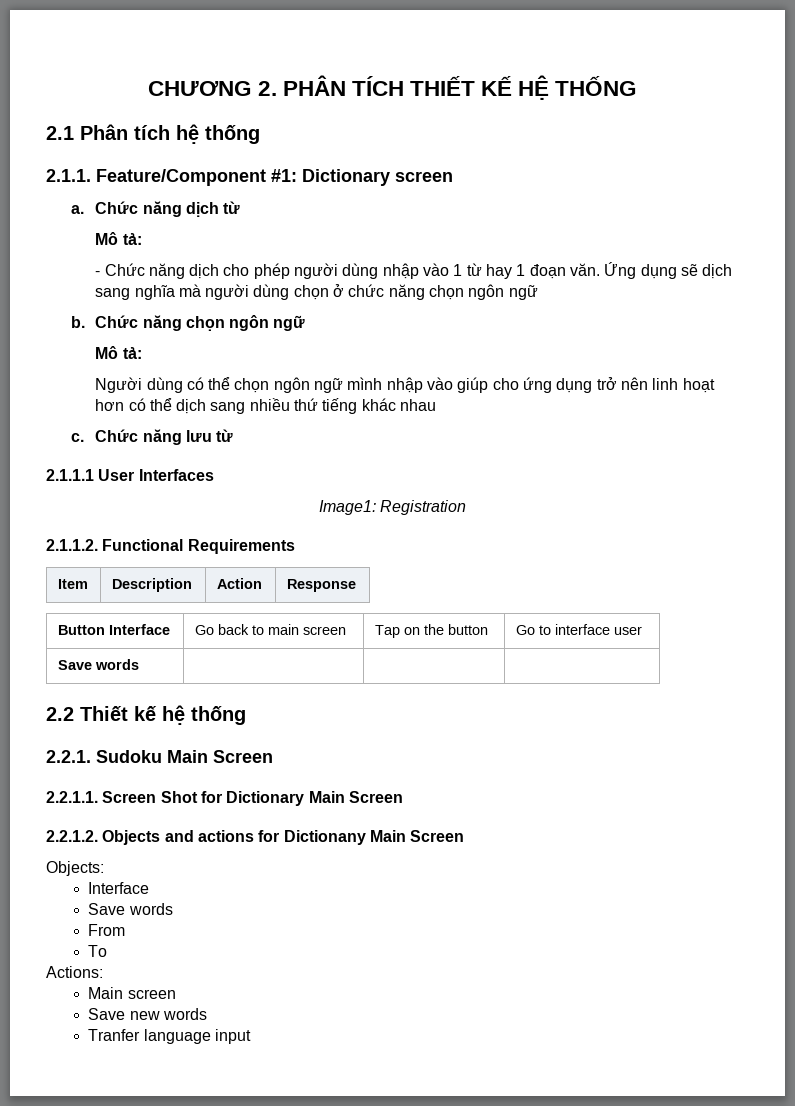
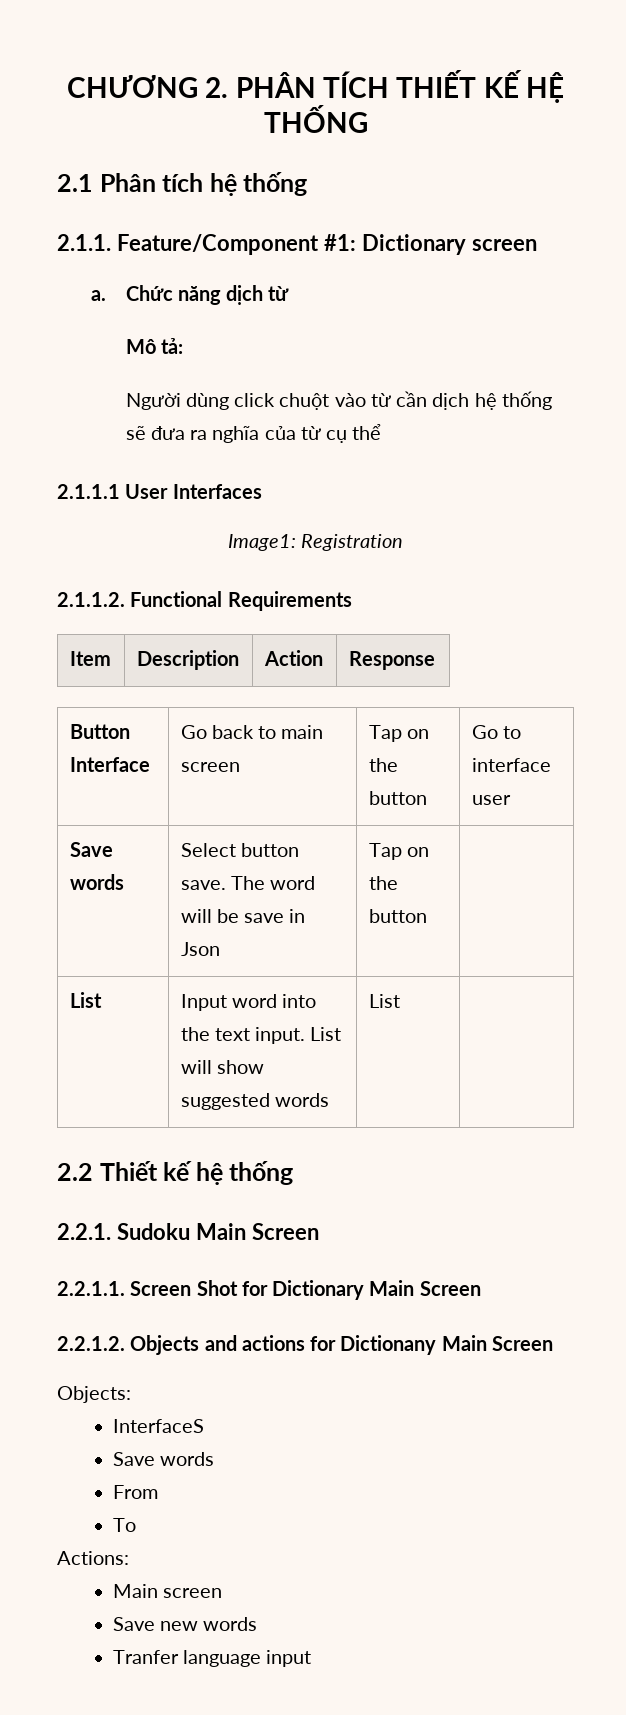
[95,262,733,279] [95,284,538,300] [70,315,306,331] [95,346,142,359] [95,377,715,393] [95,398,437,414] [70,429,234,445] - Chức năng dịch cho phép người dùng nhập vào 1 từ hay 1 đoạn văn. Ứng dụng sẽ dịch sang nghĩa mà người dùng chọn ở chức năng chọn ngôn ngữ // b. Chức năng chọn ngôn ngữ // Mô tả: // Người dùng có thể chọn ngôn ngữ mình nhập vào giúp cho ứng dụng trở nên linh hoạt hơn có thể dịch sang nhiều thứ tiếng khác nhau // c. Chức năng lưu từ -> [125,391,552,410] [125,424,382,443] Người dùng click chuột vào từ cần dịch hệ thống sẽ đưa ra nghĩa của từ cụ thể
(139, 664) | -> [180,843,299,857] [180,876,316,890] [180,909,306,923] [180,942,220,956] [368,843,429,860] [368,876,398,890] [368,909,427,923] [69,992,102,1008] [180,994,317,1011] [180,1027,342,1044] [180,1060,264,1074] [180,1093,329,1110] [368,994,400,1008] Select button save. The word will be save in Json | Tap on the button | // List | Input word into the text input. List will show suggested words | List
[88,882,150,894] Interface -> [112,1419,204,1433] InterfaceS

